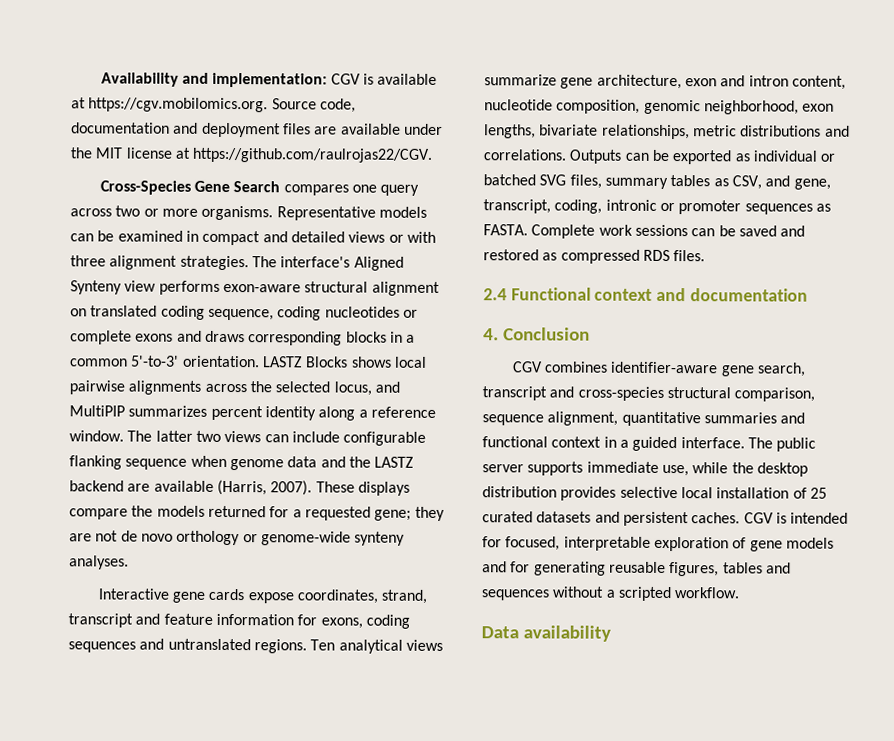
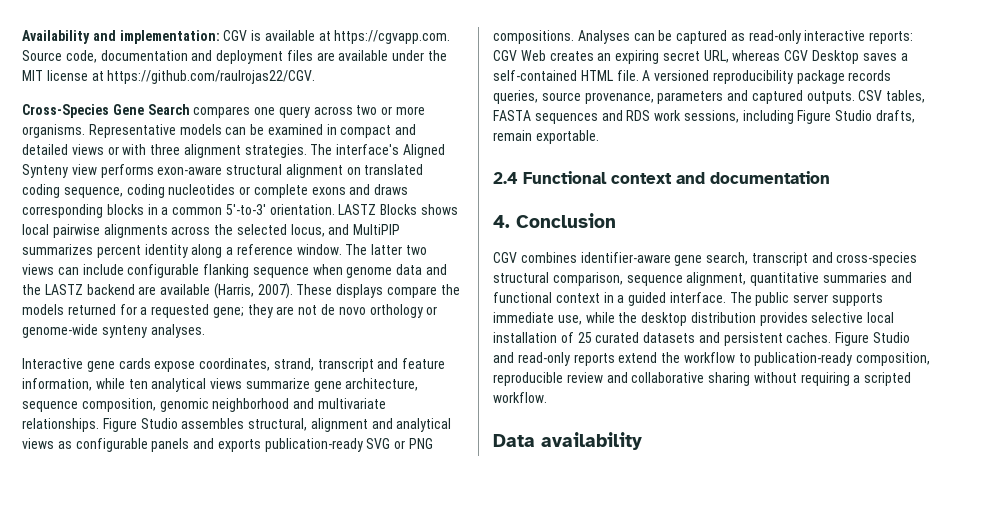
[88,97,269,113] https://cgv.mobilomics.org. -> [334,30,451,44] https://cgvapp.com.
[215,613,410,629] [68,638,336,654] information for exons, coding sequences and untranslated regions. Ten -> [22,378,148,391] information, while ten
[684,75,846,90] [484,99,835,115] [484,124,850,140] [483,149,836,165] [483,174,831,190] [483,199,831,215] [483,224,806,239] [483,249,706,264] exon and intron content, nucleotide composition, genomic neighborhood, exon lengths, bivariate relationships, metric distributions and correlations. Outputs can be exported as individual or batched SVG files, summary tables as CSV, and gene, transcript, coding, intronic or promoter sequences as FASTA. Complete work sessions can be saved and restored as compressed RDS files. -> [22,398,386,412] [22,418,452,432] [22,438,434,452] [493,30,914,44] [493,50,908,64] [493,70,892,84] [493,90,926,104] [493,110,916,124] [493,130,599,144] sequence composition, genomic neighborhood and multivariate relationships. Figure Studio assembles structural, alignment and analytical views as configurable panels and exports publication-ready SVG or PNG compositions. Analyses can be captured as read-only interactive reports: CGV Web creates an expiring secret URL, whereas CGV Desktop saves a self-contained HTML file. A versioned reproducibility package records queries, source provenance, parameters and captured outputs. CSV tables, FASTA sequences and RDS work sessions, including Figure Studio drafts, remain exportable.
[743,512,849,524] [482,536,834,552] [482,561,791,577] [481,586,605,601] CGV is intended for focused, interpretable exploration of gene models and for generating reusable figures, tables and sequences without -> [835,332,911,346] [493,352,931,366] [493,372,850,386] Figure Studio and read-only reports extend the workflow to publication-ready composition, reproducible review and collaborative sharing without requiring

